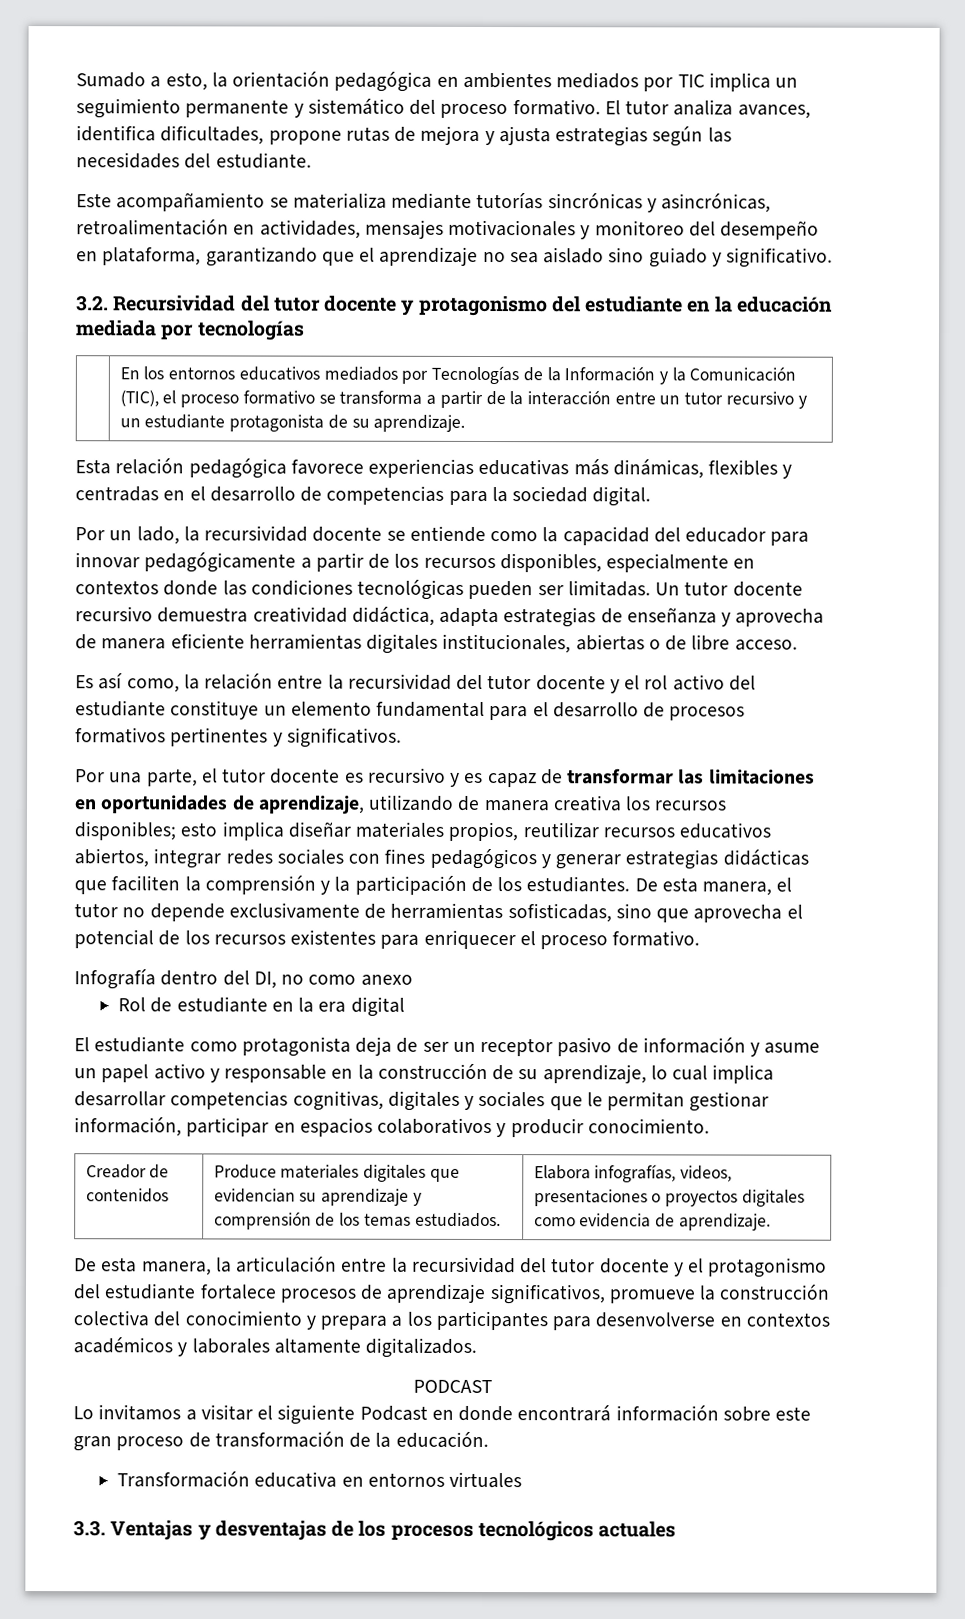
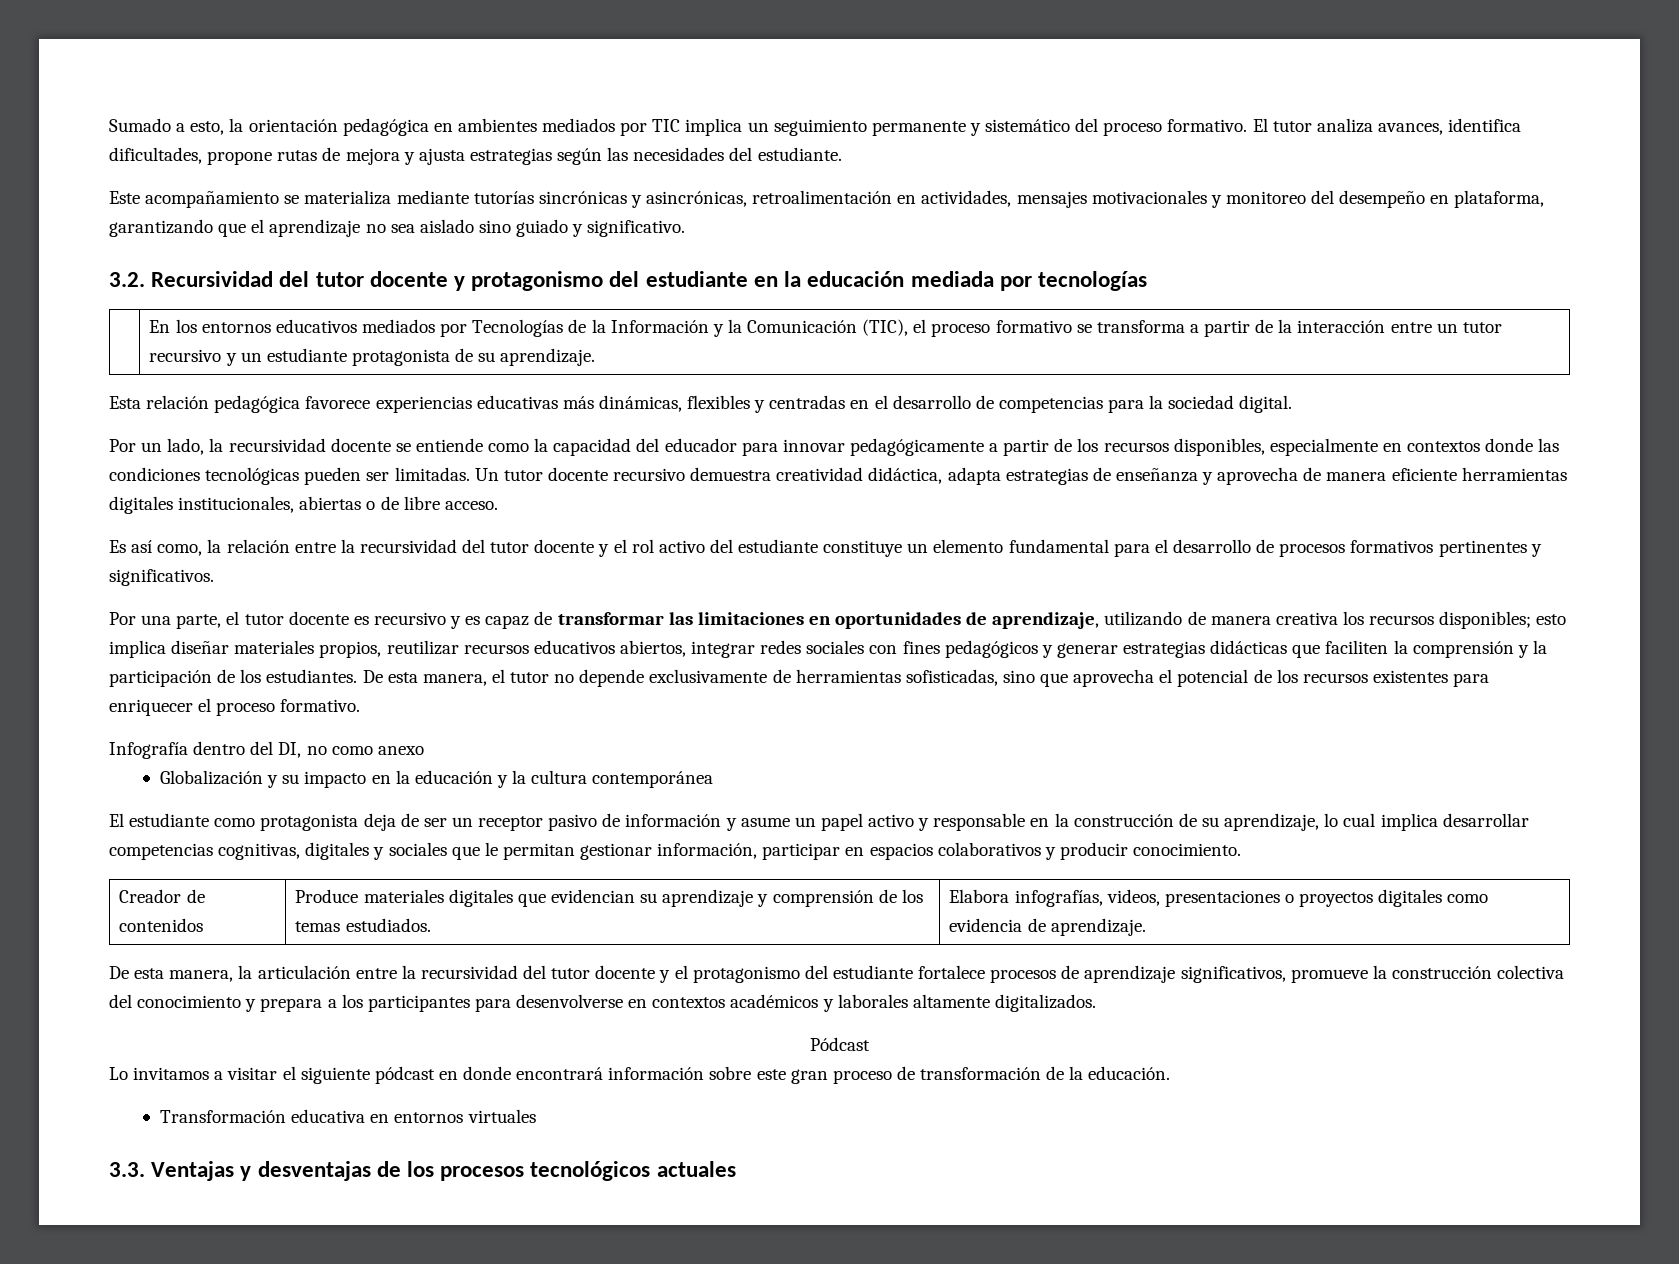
[117,996,405,1017] Rol de estudiante en la era digital -> [160,770,714,788] Globalización y su impacto en la educación y la cultura contemporánea
[412,1379,492,1394] PODCAST -> [810,1037,870,1051] Pódcast
[359,1405,428,1421] Podcast -> [374,1066,435,1084] pódcast

